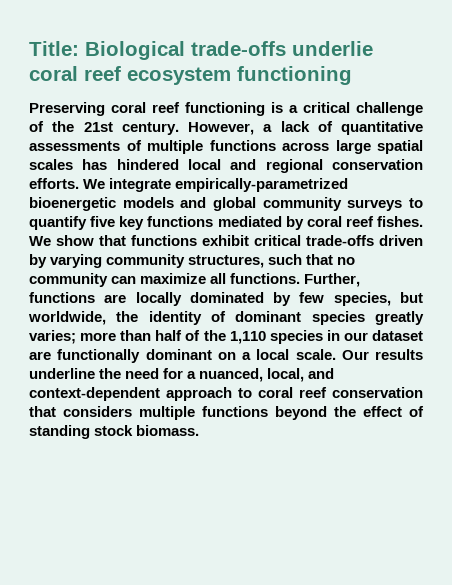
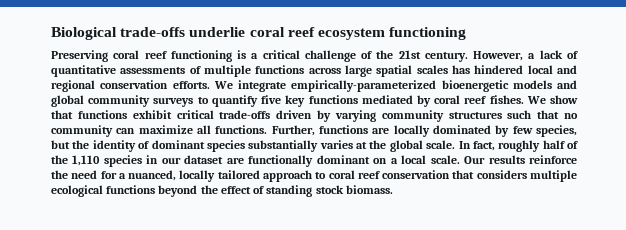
[29,41,79,56] Title: -> (51, 33) none
[175,178,349,192] empirically-parametrized -> [291,80,437,92] empirically-parameterized
[188,255,265,268] structures, -> [448,112,502,119] structures
[28,311,106,325] worldwide, -> (70, 144) none
[375,311,424,325] [29,330,152,344] greatly varies; more than -> [248,140,541,152] substantially varies at the global scale. In fact, roughly
[29,368,95,379] underline -> [528,155,577,164] reinforce
[267,368,335,382] [29,387,160,401] local, and context-dependent -> [179,170,260,182] locally tailored
(195, 413) none -> [51,185,103,197] ecological

